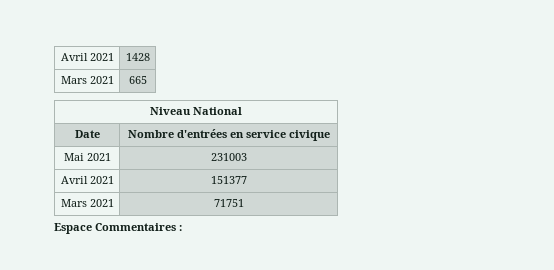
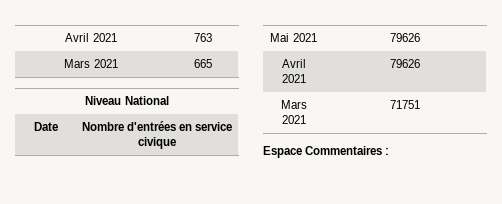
[60,53,114,61] [125,53,150,61] Avril 2021 | 1428 -> [65,33,117,42] [193,33,212,42] Avril 2021 | 763
[210,153,247,161] [60,176,114,184] [210,176,247,184] 231003 // Avril 2021 | 151377 -> [390,33,420,42] [281,59,306,68] [281,74,306,83] [390,59,420,68] 79626 // Avril 2021 | 79626

